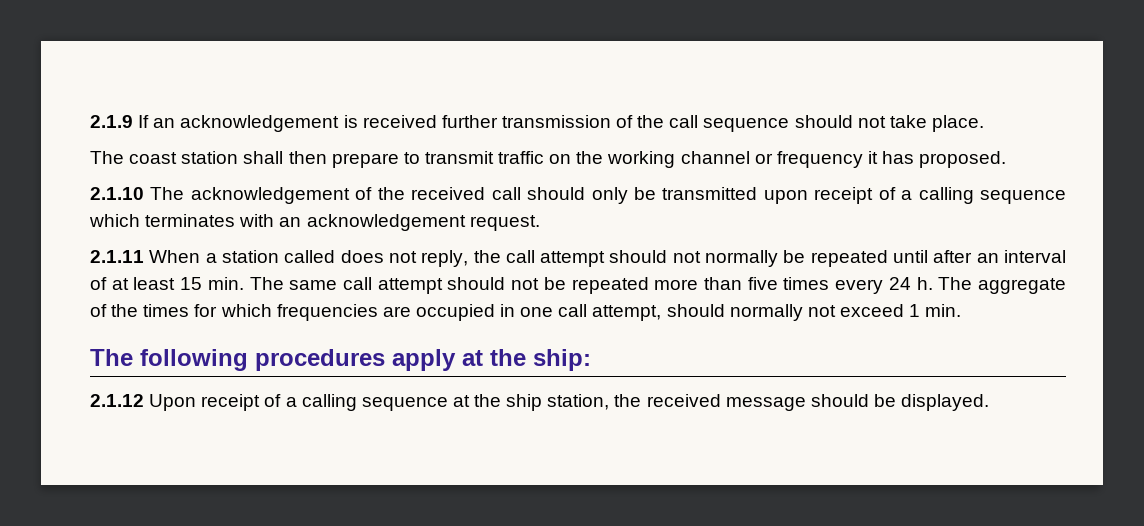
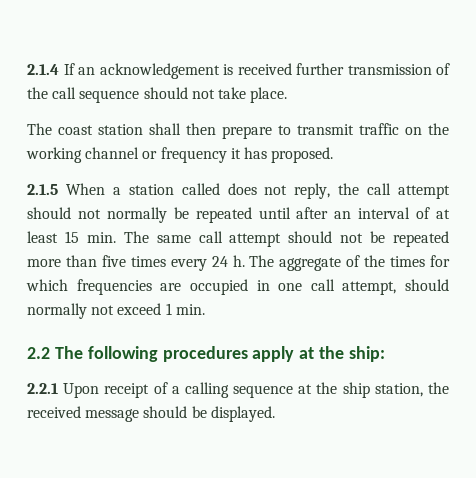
[90,115,133,128] 2.1.9 -> [27,64,59,75] 2.1.4
[90,187,1066,204] [89,214,540,231] [90,250,144,263] 2.1.10 The acknowledgement of the received call should only be transmitted upon receipt of a calling sequence which terminates with an acknowledgement request. // 2.1.11 -> [27,184,58,195] 2.1.5
(962, 310) none -> [27,347,50,359] 2.2
[90,394,144,407] 2.1.12 -> [27,383,58,394] 2.2.1

